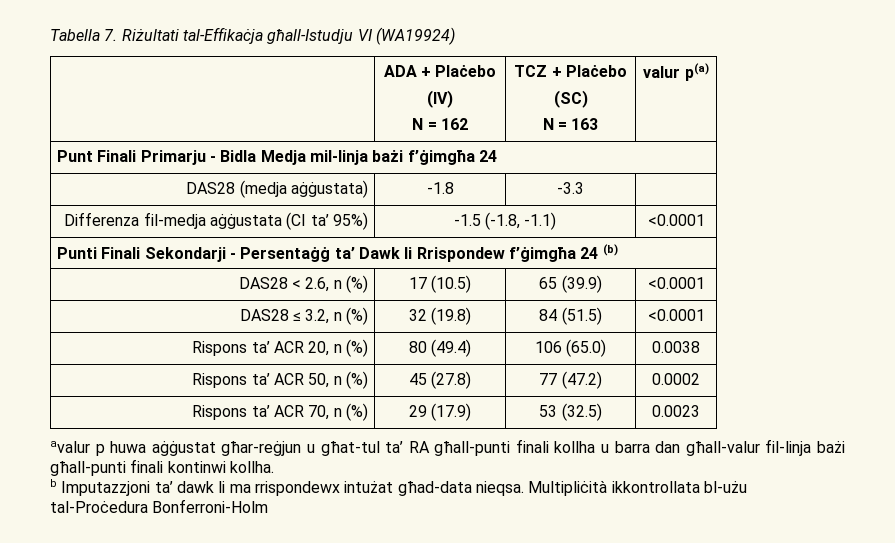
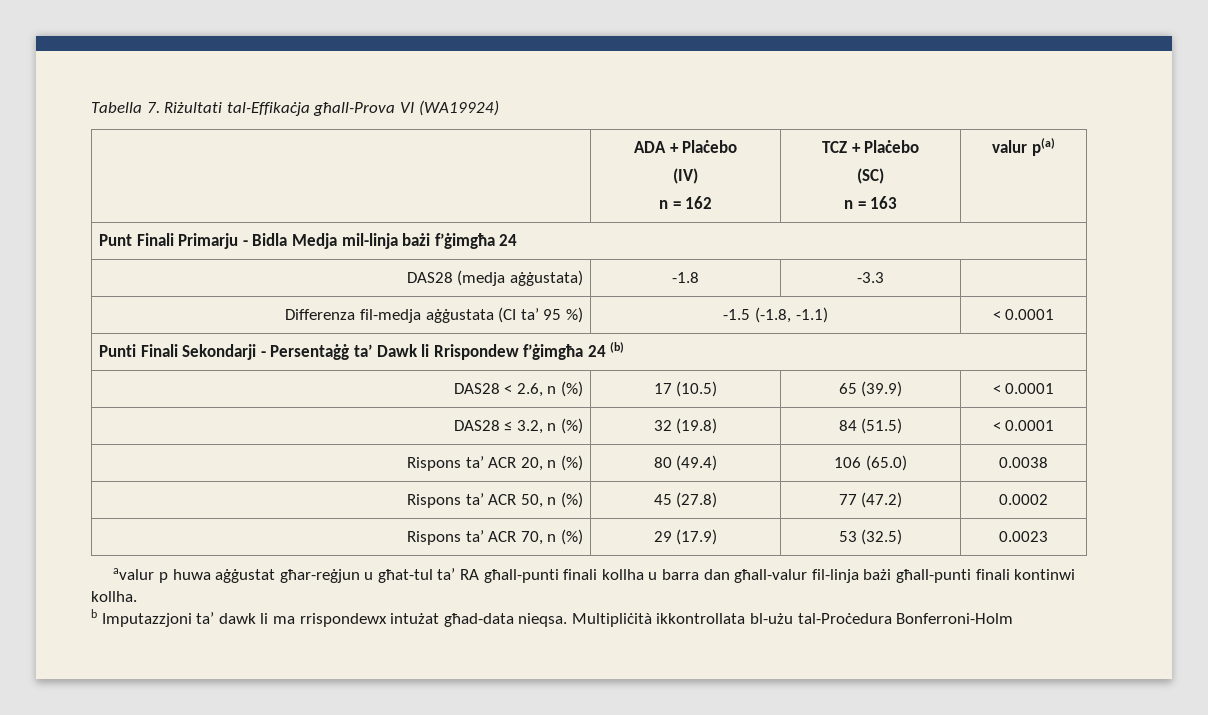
[267,29,354,44] għall-Istudju -> [313,102,396,116] għall-Prova
[412,118,424,130] N -> [658,200,668,209] n
[542,118,554,130] N -> [843,200,853,209] n
[333,212,369,230] 95%) -> [543,307,584,323] 95 %)
[647,214,705,226] <0.0001 -> [992,309,1055,320] < 0.0001
[647,277,705,289] <0.0001 -> [992,383,1055,394] < 0.0001
[647,309,705,321] <0.0001 -> [992,420,1055,431] < 0.0001

